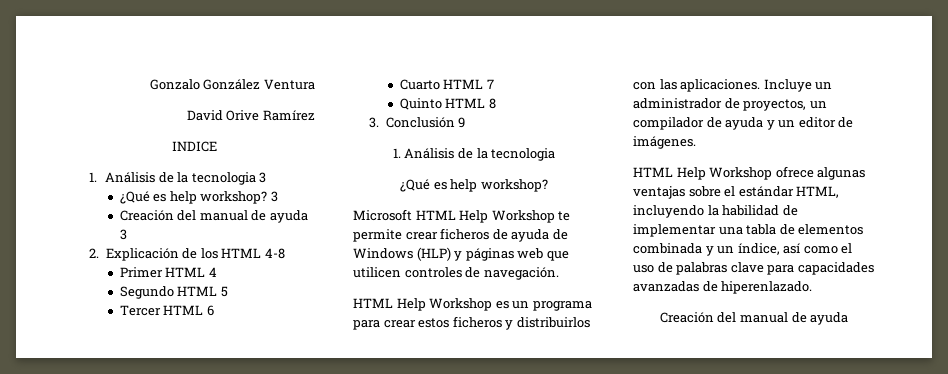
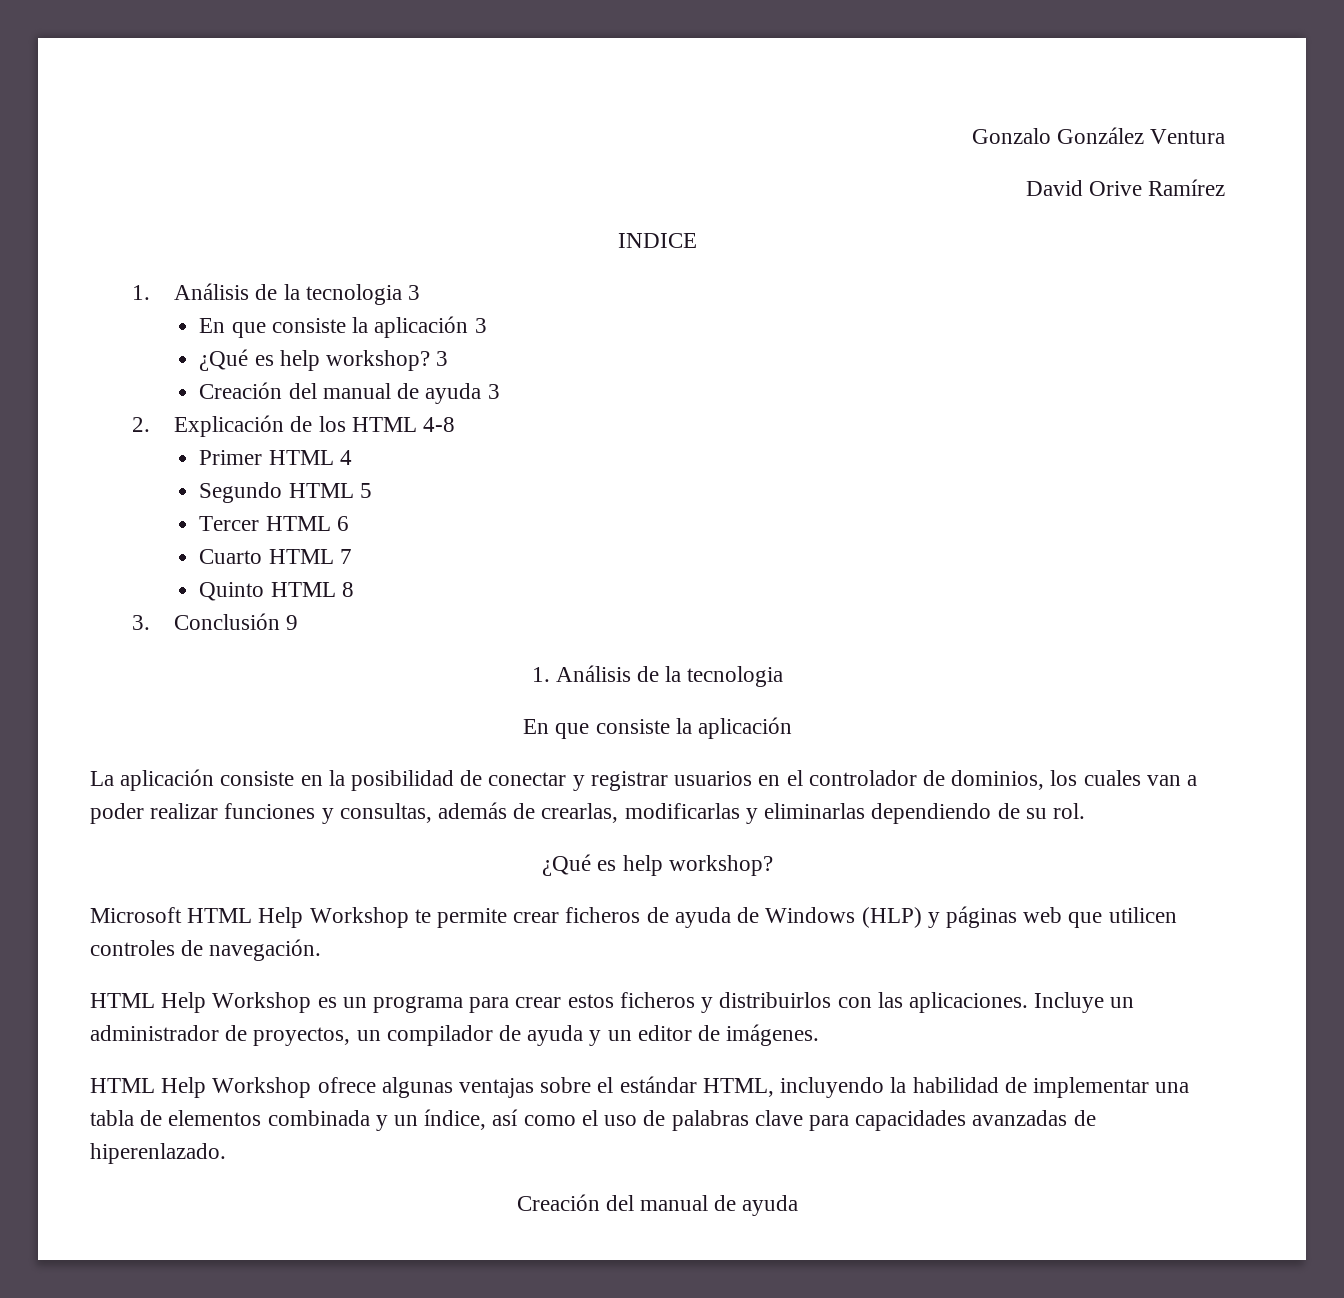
(267, 177) none -> [199,316,487,338] // En que consiste la aplicación 3
(556, 154) none -> [523,717,792,739] [90,769,1197,791] [90,802,1085,824] // En que consiste la aplicación // La aplicación consiste en la posibilidad de conectar y registrar usuarios en el controlador de dominios, los cuales van a poder realizar funciones y consultas, además de crearlas, modificarlas y eliminarlas dependiendo de su rol.

